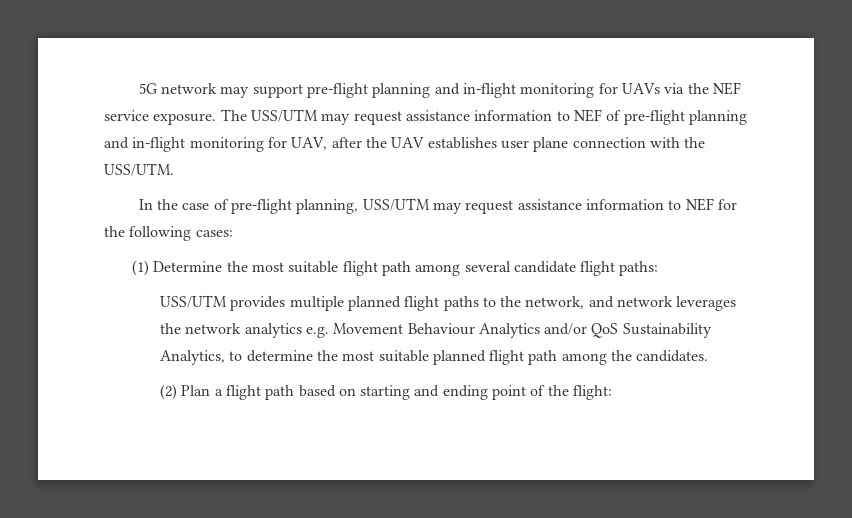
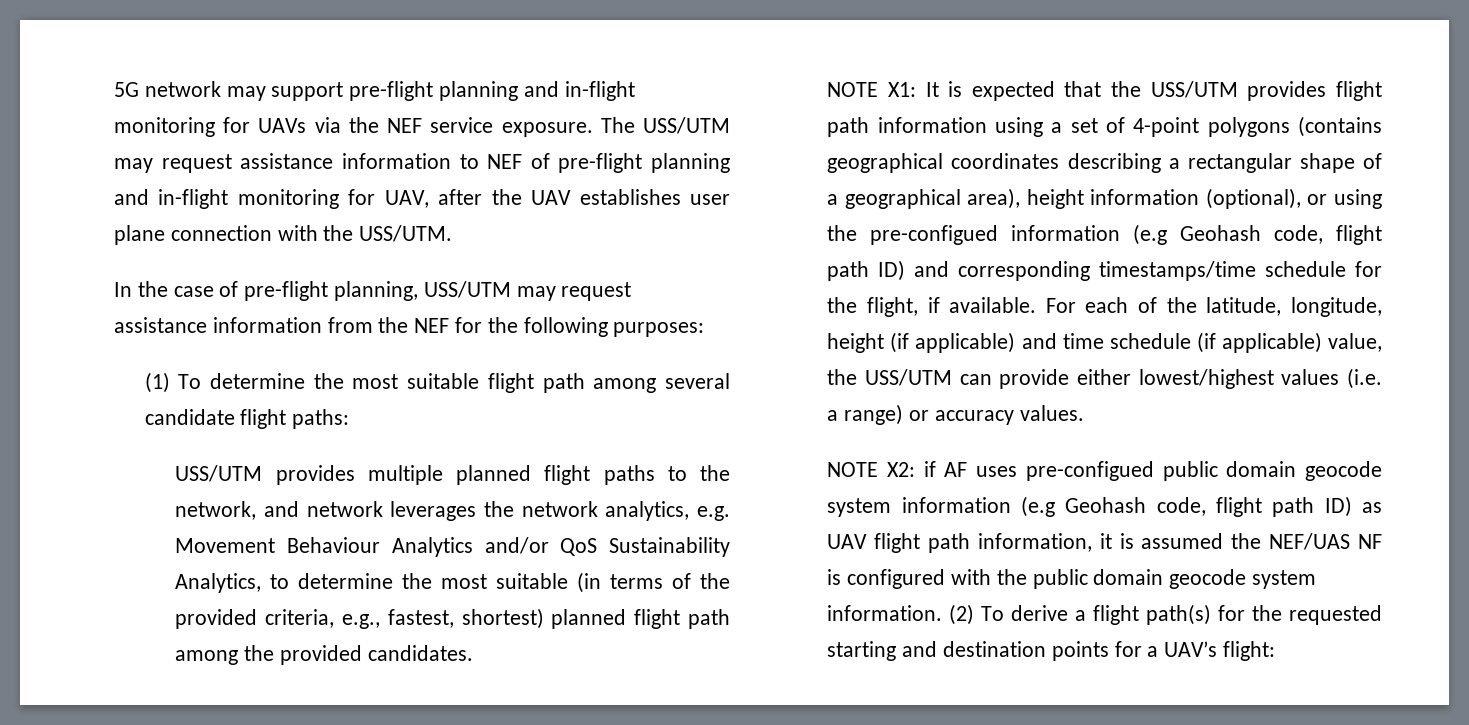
[668,200,682,210] to -> [327,317,409,333] from the
[195,230,233,237] cases: -> [613,322,705,337] purposes:
[153,261,223,272] Determine -> [178,373,306,389] To determine
[244,323,302,338] analytics -> [605,501,690,521] analytics,
(429, 356) none -> [577,572,730,593] [175,608,544,629] (in terms of the provided criteria, e.g., fastest, shortest)
(633, 355) none -> [279,645,362,665] provided
[159,384,569,400] (2) Plan a flight path based on starting and ending point of the -> [827,81,1382,101] [827,116,1382,137] [827,153,1382,173] [827,188,1382,209] [827,224,1382,245] [827,260,1382,281] [827,297,1382,317] [827,332,1382,353] [827,368,1382,389] [827,404,1084,425] [827,461,1382,481] [827,496,1382,517] [827,533,1382,553] [827,569,1316,589] [827,604,1382,625] [827,641,1218,661] NOTE X1: It is expected that the USS/UTM provides flight path information using a set of 4-point polygons (contains geographical coordinates describing a rectangular shape of a geographical area), height information (optional), or using the pre-configued information (e.g Geohash code, flight path ID) and corresponding timestamps/time schedule for the flight, if available. For each of the latitude, longitude, height (if applicable) and time schedule (if applicable) value, the USS/UTM can provide either lowest/highest values (i.e. a range) or accuracy values. // NOTE X2: if AF uses pre-configued public domain geocode system information (e.g Geohash code, flight path ID) as UAV flight path information, it is assumed the NEF/UAS NF is configured with the public domain geocode system information. (2) To derive a flight path(s) for the requested starting and destination points for a UAV’s

